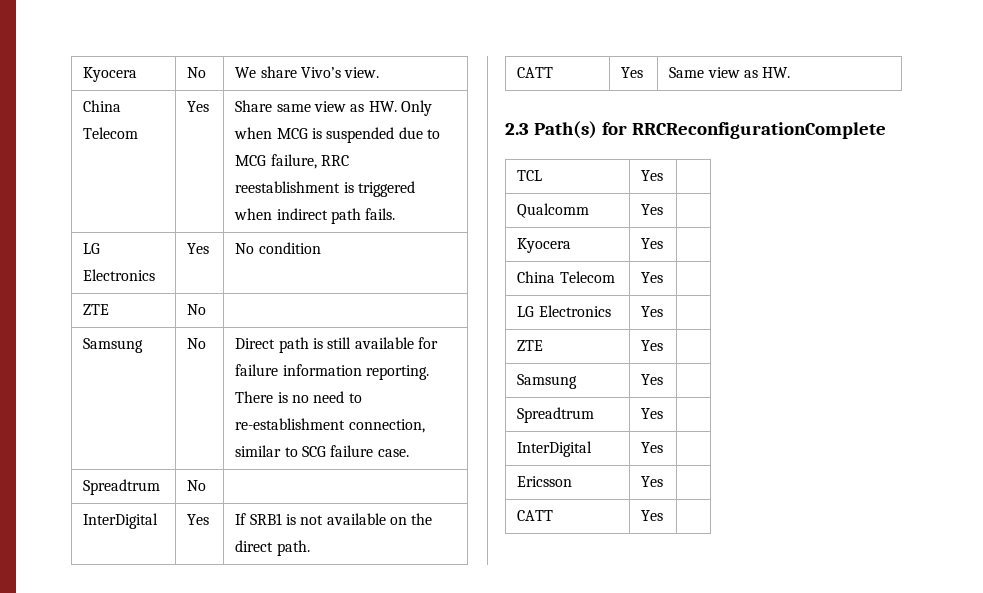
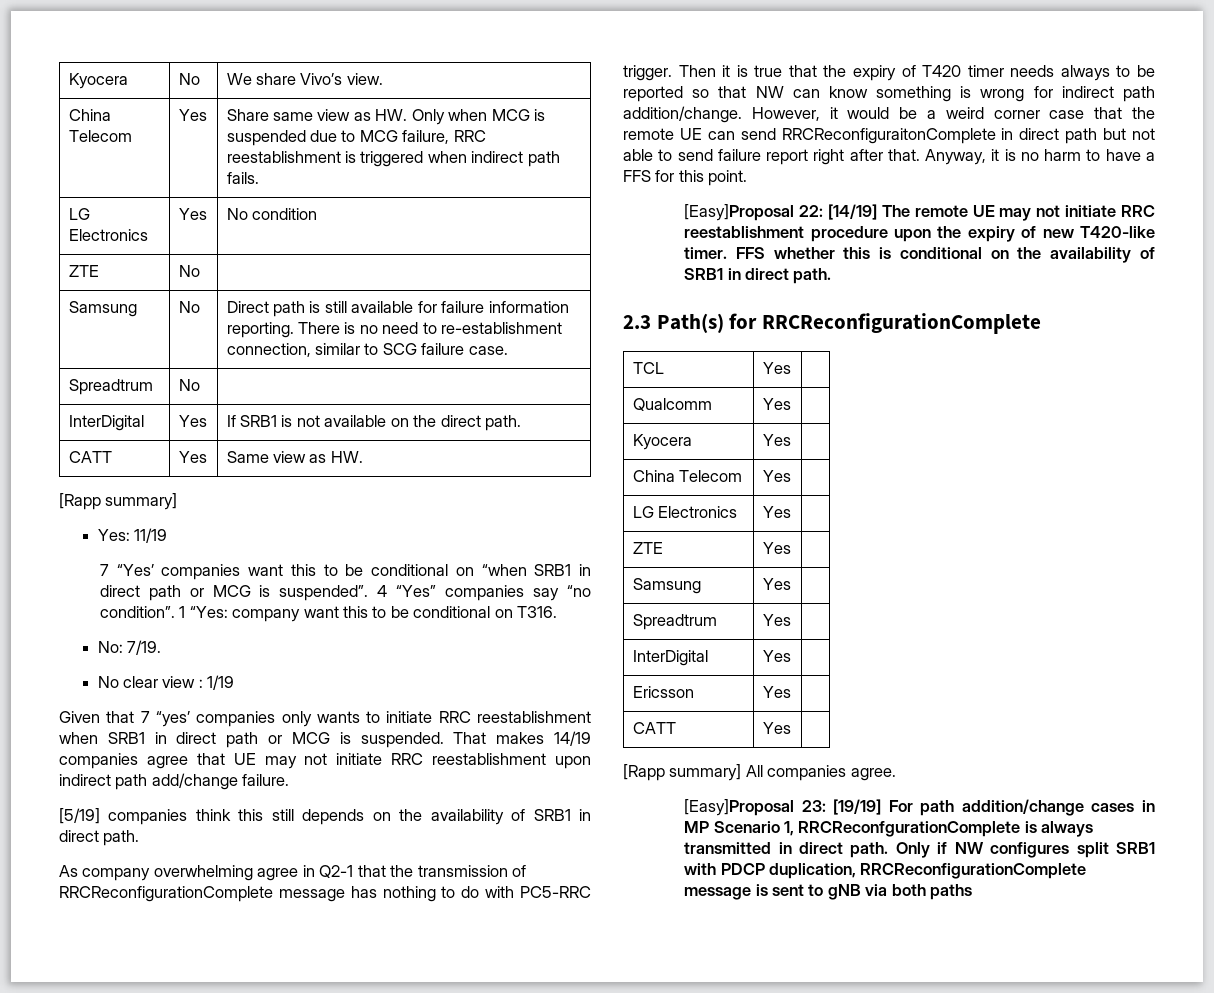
(791, 72) none -> [59,493,178,510] [97,528,167,543] [99,564,591,580] [99,585,591,601] [99,606,558,622] [97,640,161,655] [97,675,235,690] [59,711,592,727] [59,731,591,748] [59,753,592,769] [59,773,290,790] [59,808,591,825] [59,830,140,846] [59,865,527,881] [59,886,592,902] [623,65,1155,81] [623,86,1155,102] [623,106,1155,123] [623,128,1155,144] [623,149,1155,165] [623,170,748,186] [684,204,1155,221] [684,226,1155,242] [684,247,1155,263] [684,268,832,284] // [Rapp summary] // Yes: 11/19 // 7 “Yes’ companies want this to be conditional on “when SRB1 in direct path or MCG is suspended”. 4 “Yes” companies say “no condition”. 1 “Yes: company want this to be conditional on T316. // No: 7/19. // No clear view : 1/19 // Given that 7 “yes’ companies only wants to initiate RRC reestablishment when SRB1 in direct path or MCG is suspended. That makes 14/19 companies agree that UE may not initiate RRC reestablishment upon indirect path add/change failure. // [5/19] companies think this still depends on the availability of SRB1 in direct path. // As company overwhelming agree in Q2-1 that the transmission of RRCReconfigurationComplete message has nothing to do with PC5-RRC trigger. Then it is true that the expiry of T420 timer needs always to be reported so that NW can know something is wrong for indirect path addition/change. However, it would be a weird corner case that the remote UE can send RRCReconfiguraitonComplete in direct path but not able to send failure report right after that. Anyway, it is no harm to have a FFS for this point. // [Easy]Proposal 22: [14/19] The remote UE may not initiate RRC reestablishment procedure upon the expiry of new T420-like timer. FFS whether this is conditional on the availability of SRB1 in direct path.
(664, 515) none -> [623,764,896,781] [684,799,1155,816] [684,821,1094,837] [684,842,1155,858] [684,863,1087,879] [684,884,973,900] // [Rapp summary] All companies agree. // [Easy]Proposal 23: [19/19] For path addition/change cases in MP Scenario 1, RRCReconfgurationComplete is always transmitted in direct path. Only if NW configures split SRB1 with PDCP duplication, RRCReconfigurationComplete message is sent to gNB via both paths

